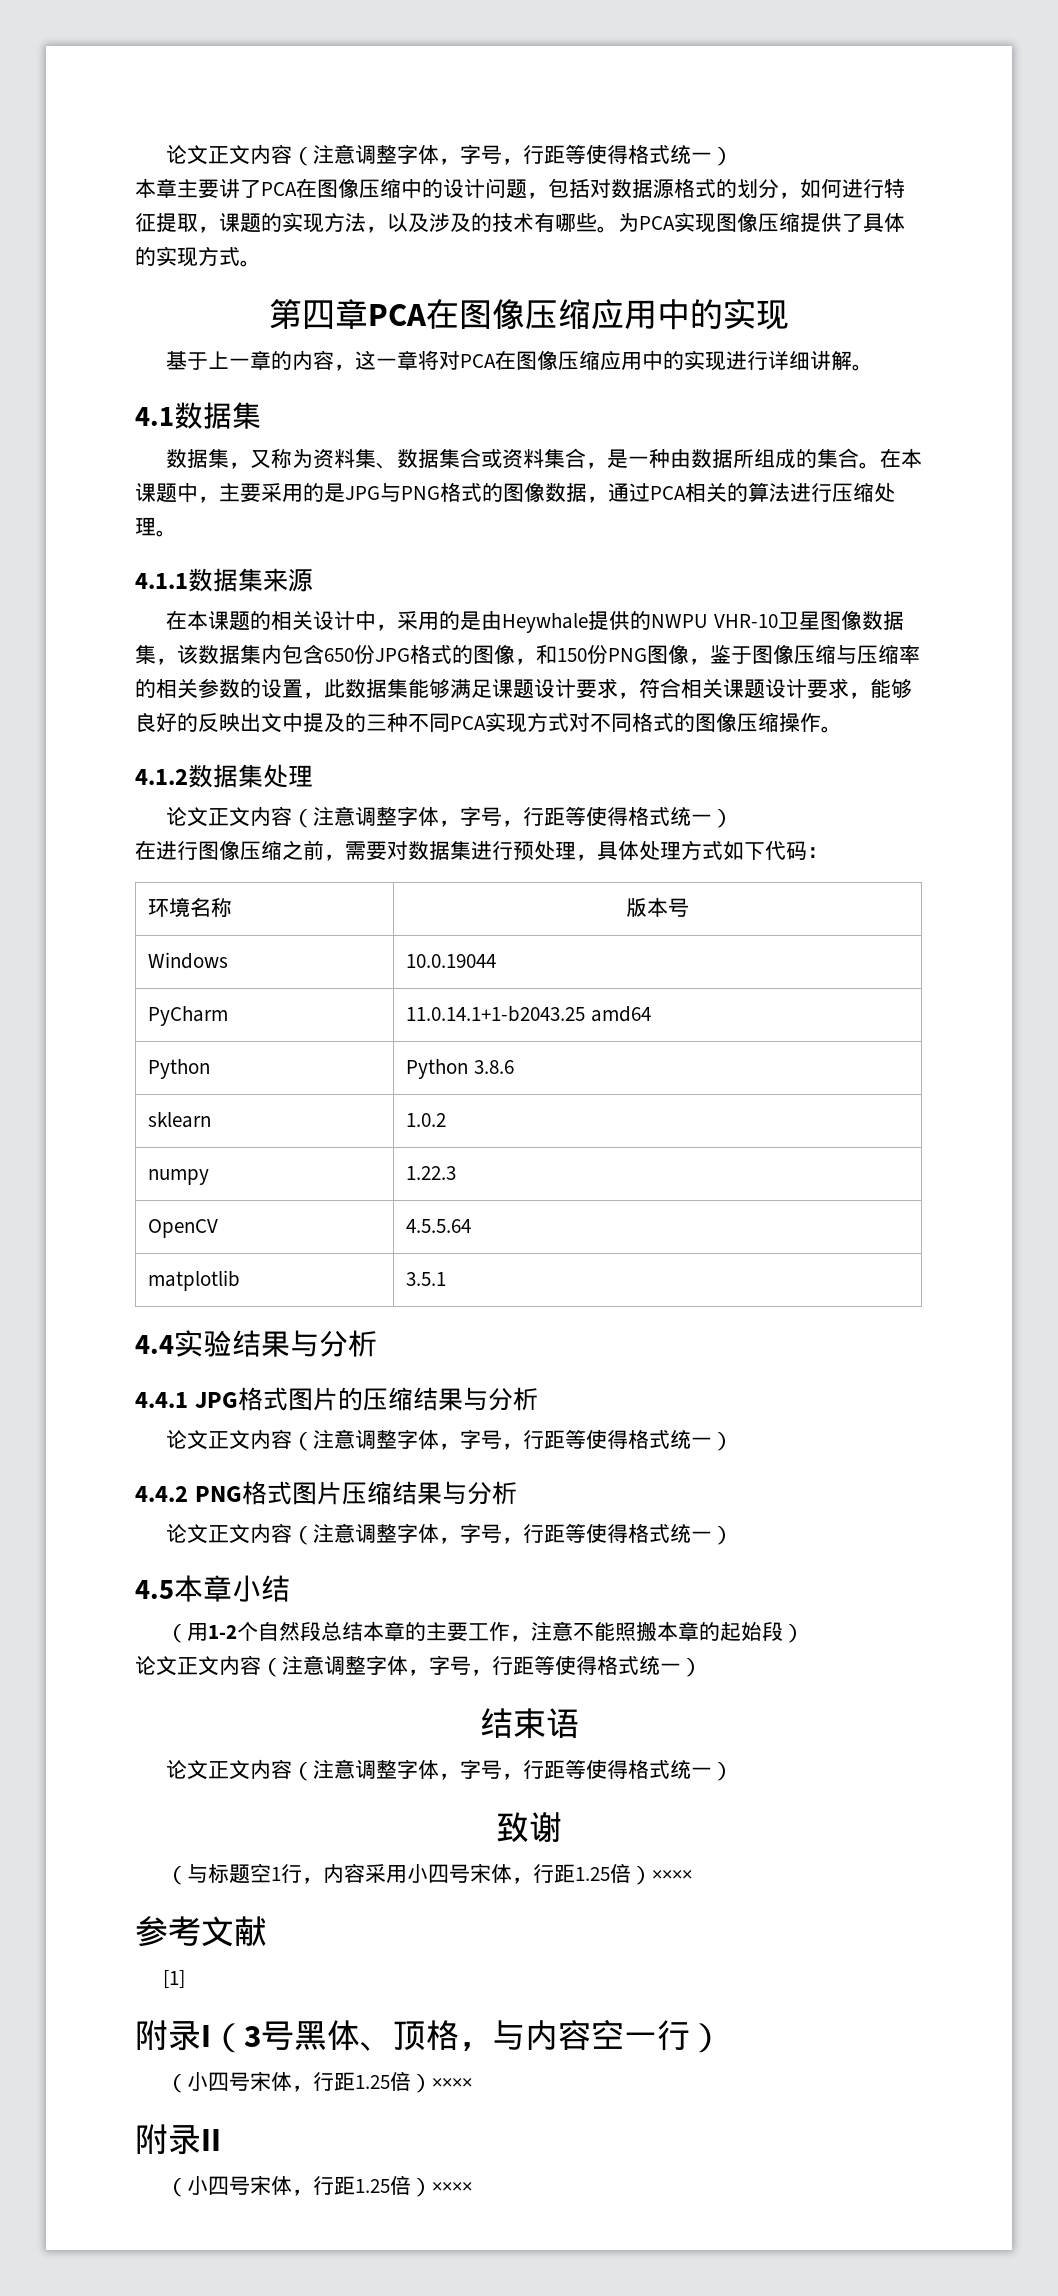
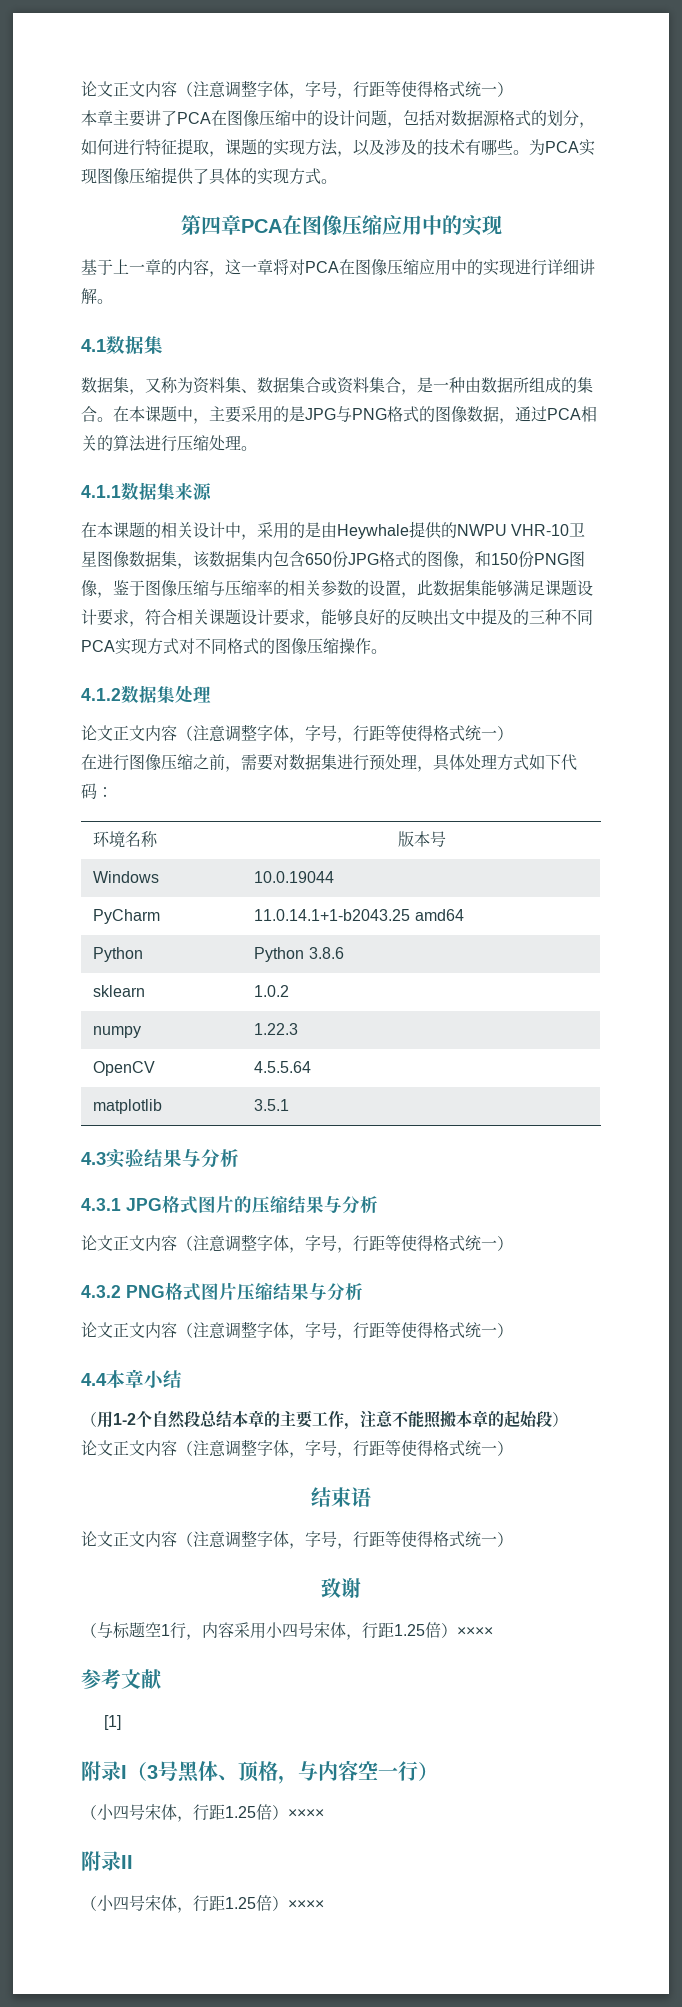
[135,1335,174,1354] 4.4 -> [81,1152,106,1165] 4.3
[135,1392,188,1408] 4.4.1 -> [81,1198,121,1211] 4.3.1
[135,1486,188,1502] 4.4.2 -> [81,1285,121,1298] 4.3.2
[135,1580,174,1599] 4.5 -> [81,1373,107,1386] 4.4

